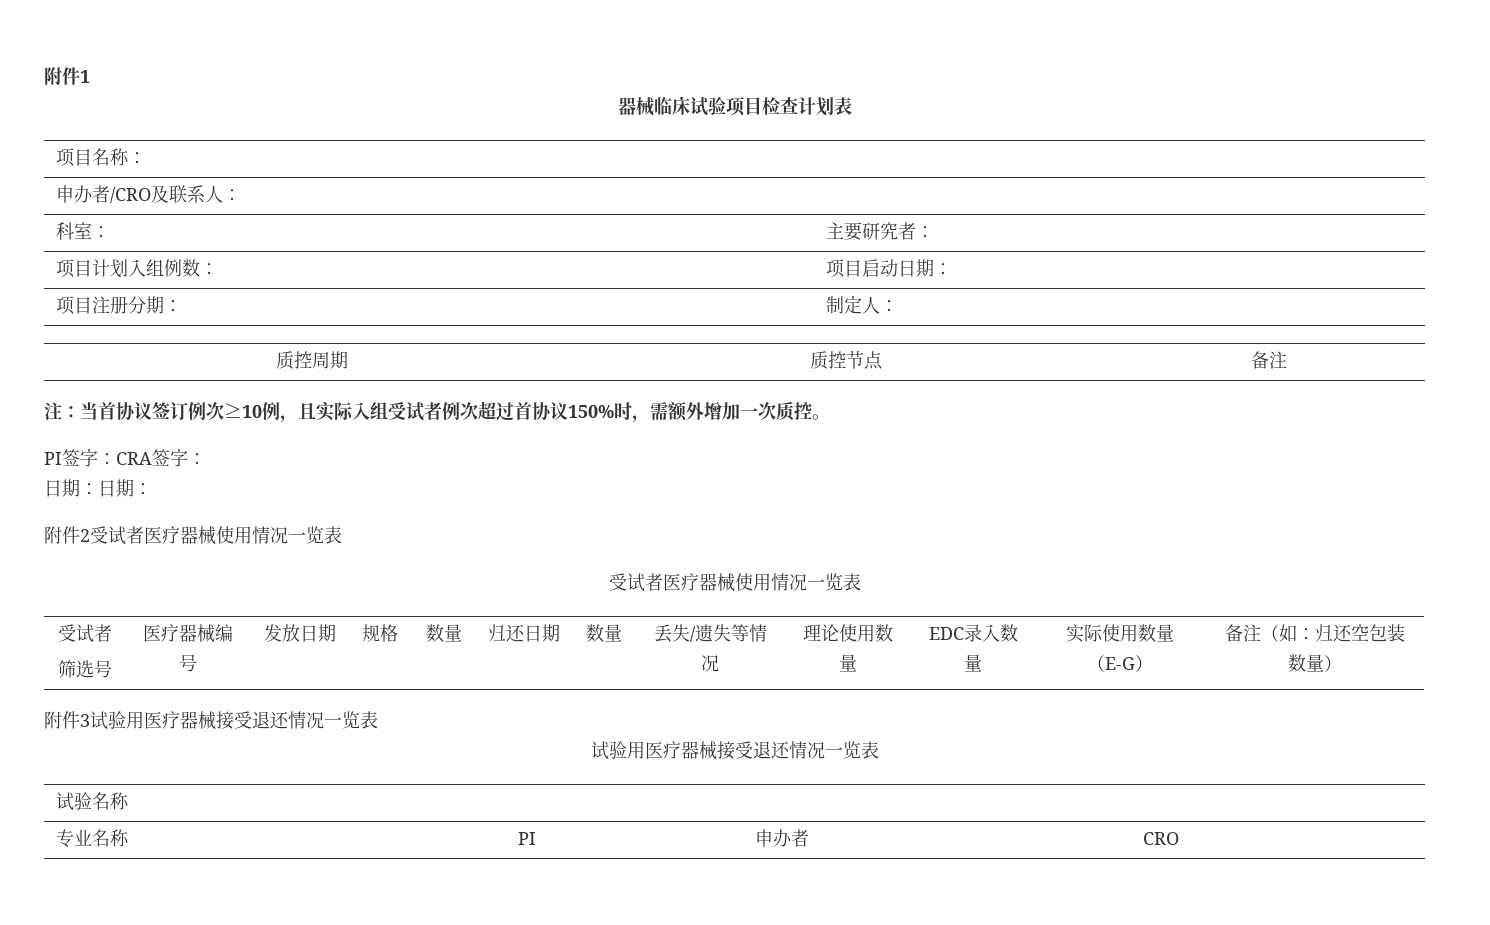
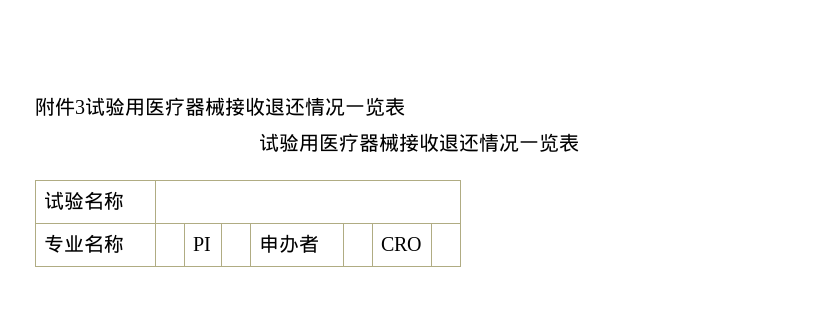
[44,67,90,86] [617,96,852,116] [56,148,147,167] [56,185,242,203] [56,222,111,240] [826,222,935,241] [56,259,219,278] [826,259,953,278] [56,296,183,315] [826,295,899,314] [275,351,348,370] [809,351,883,370] [1250,351,1287,369] [44,401,830,423] [44,448,206,467] [44,479,152,497] [44,526,342,545] [608,573,861,592] [57,624,112,643] [57,660,112,678] [143,624,234,643] [179,654,197,672] [263,624,336,642] [361,624,398,642] [425,624,462,642] [487,624,560,642] [585,624,622,642] [653,624,767,643] [701,655,719,672] [803,624,893,642] [839,654,857,672] [928,624,1018,642] [964,654,982,672] [1066,624,1174,643] [1087,655,1153,672] [1224,624,1405,642] [1287,654,1342,672] [44,711,80,729] 附件1 // 器械临床试验项目检查计划表 // 项目名称： // 申办者/CRO及联系人： // 科室： | 主要研究者： // 项目计划入组例数： | 项目启动日期： // 项目注册分期： | 制定人： // 质控周期 | 质控节点 | 备注 // 注：当首协议签订例次≥10例，且实际入组受试者例次超过首协议150%时，需额外增加一次质控。 // PI签字：CRA签字： // 日期：日期： // 附件2受试者医疗器械使用情况一览表 // 受试者医疗器械使用情况一览表 // 受试者 // 筛选号 | 医疗器械编号 | 发放日期 | 规格 | 数量 | 归还日期 | 数量 | 丢失/遗失等情况 | 理论使用数量 | EDC录入数量 | 实际使用数量（E-G） | 备注（如：归还空包装数量） // 附件 -> [35,97,75,116] 附件
[234,711,252,729] 受 -> [245,97,265,116] 收
[734,741,753,759] 受 -> [419,133,439,152] 收

